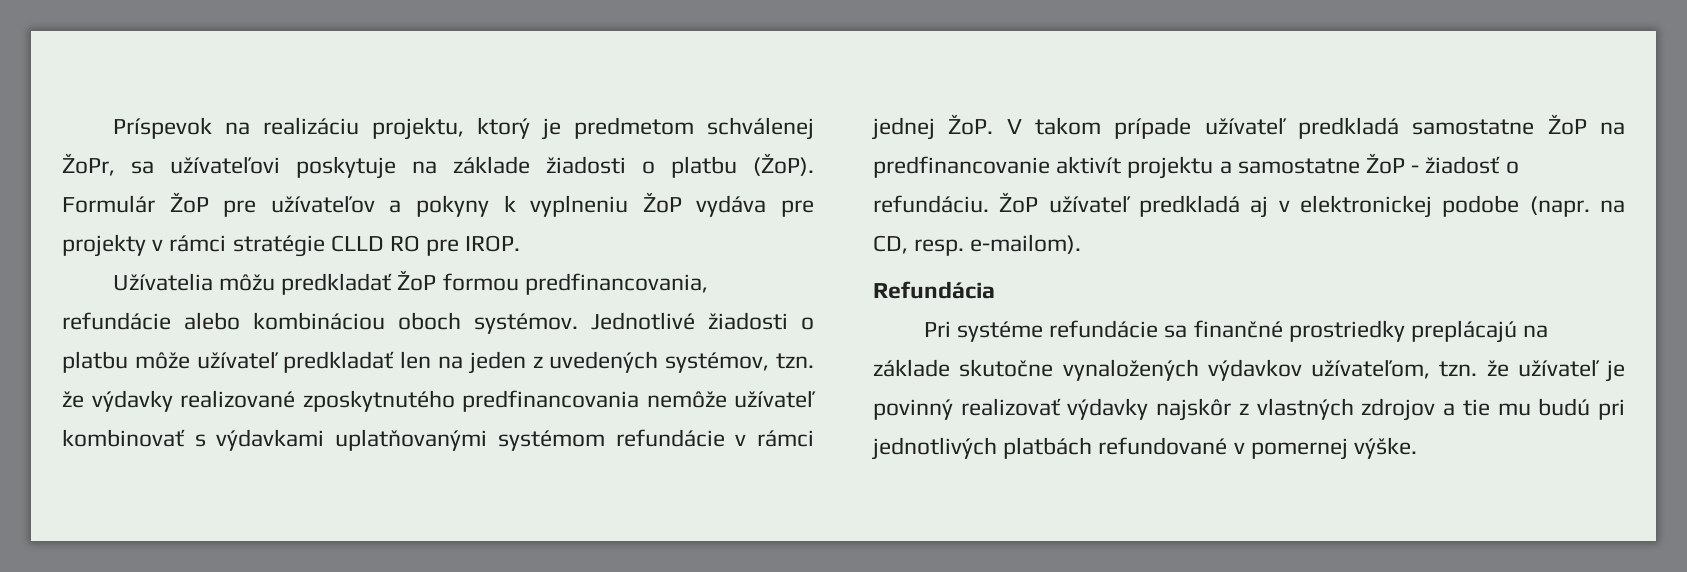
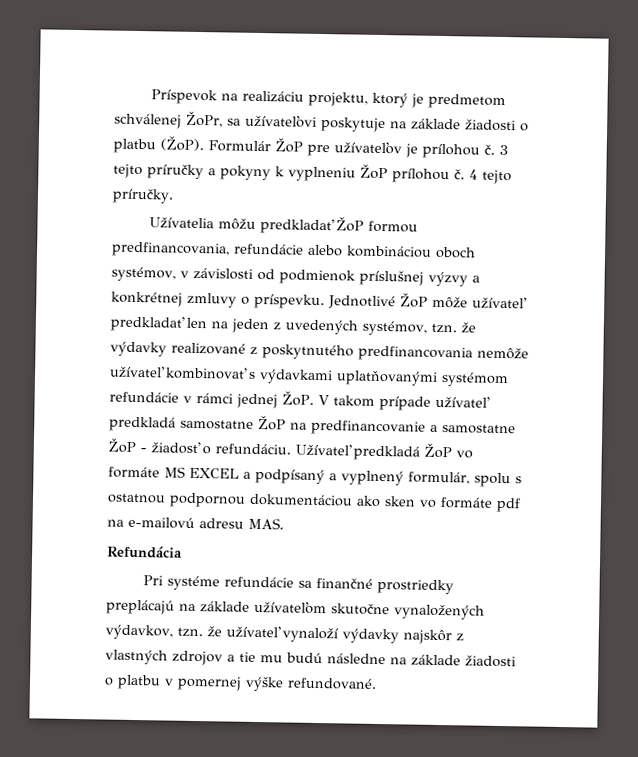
(375, 204) none -> [405,143,508,159] [113,163,204,180] je prílohou č. 3 tejto príručky
[696,195,815,217] [62,234,521,257] vydáva pre projekty v rámci stratégie CLLD RO pre IROP. -> [392,168,512,185] [112,188,174,204] prílohou č. 4 tejto príručky.
[474,312,814,334] [62,351,128,373] systémov. Jednotlivé žiadosti o platbu -> [111,266,480,287] [111,291,428,310] systémov, v závislosti od podmienok príslušnej výzvy a konkrétnej zmluvy o príspevku. Jednotlivé ŽoP
[302,390,455,412] zposkytnutého -> [250,344,354,360] z poskytnutého
[1056,156,1214,179] aktivít projektu -> (426, 427) none
[999,192,1625,218] [873,234,1082,256] ŽoP užívateľ predkladá aj v elektronickej podobe (napr. na CD, resp. e-mailom). -> [295,442,473,461] [108,466,522,488] [107,492,521,513] [107,516,284,530] Užívateľ predkladá ŽoP vo formáte MS EXCEL a podpísaný a vyplnený formulár, spolu s ostatnou podpornou dokumentáciou ako sken vo formáte pdf na e-mailovú adresu MAS.
(950, 368) none -> [254,600,327,615] užívateľom
[1207,359,1430,381] výdavkov užívateľom, -> [105,624,173,640] výdavkov,
[1606,360,1625,382] [873,398,1061,420] je povinný realizovať -> [281,627,339,643] vynaloží
[1598,399,1626,420] [872,437,1418,460] pri jednotlivých platbách refundované v pomernej výške. -> [327,653,516,668] [104,674,377,692] následne na základe žiadosti o platbu v pomernej výške refundované.

